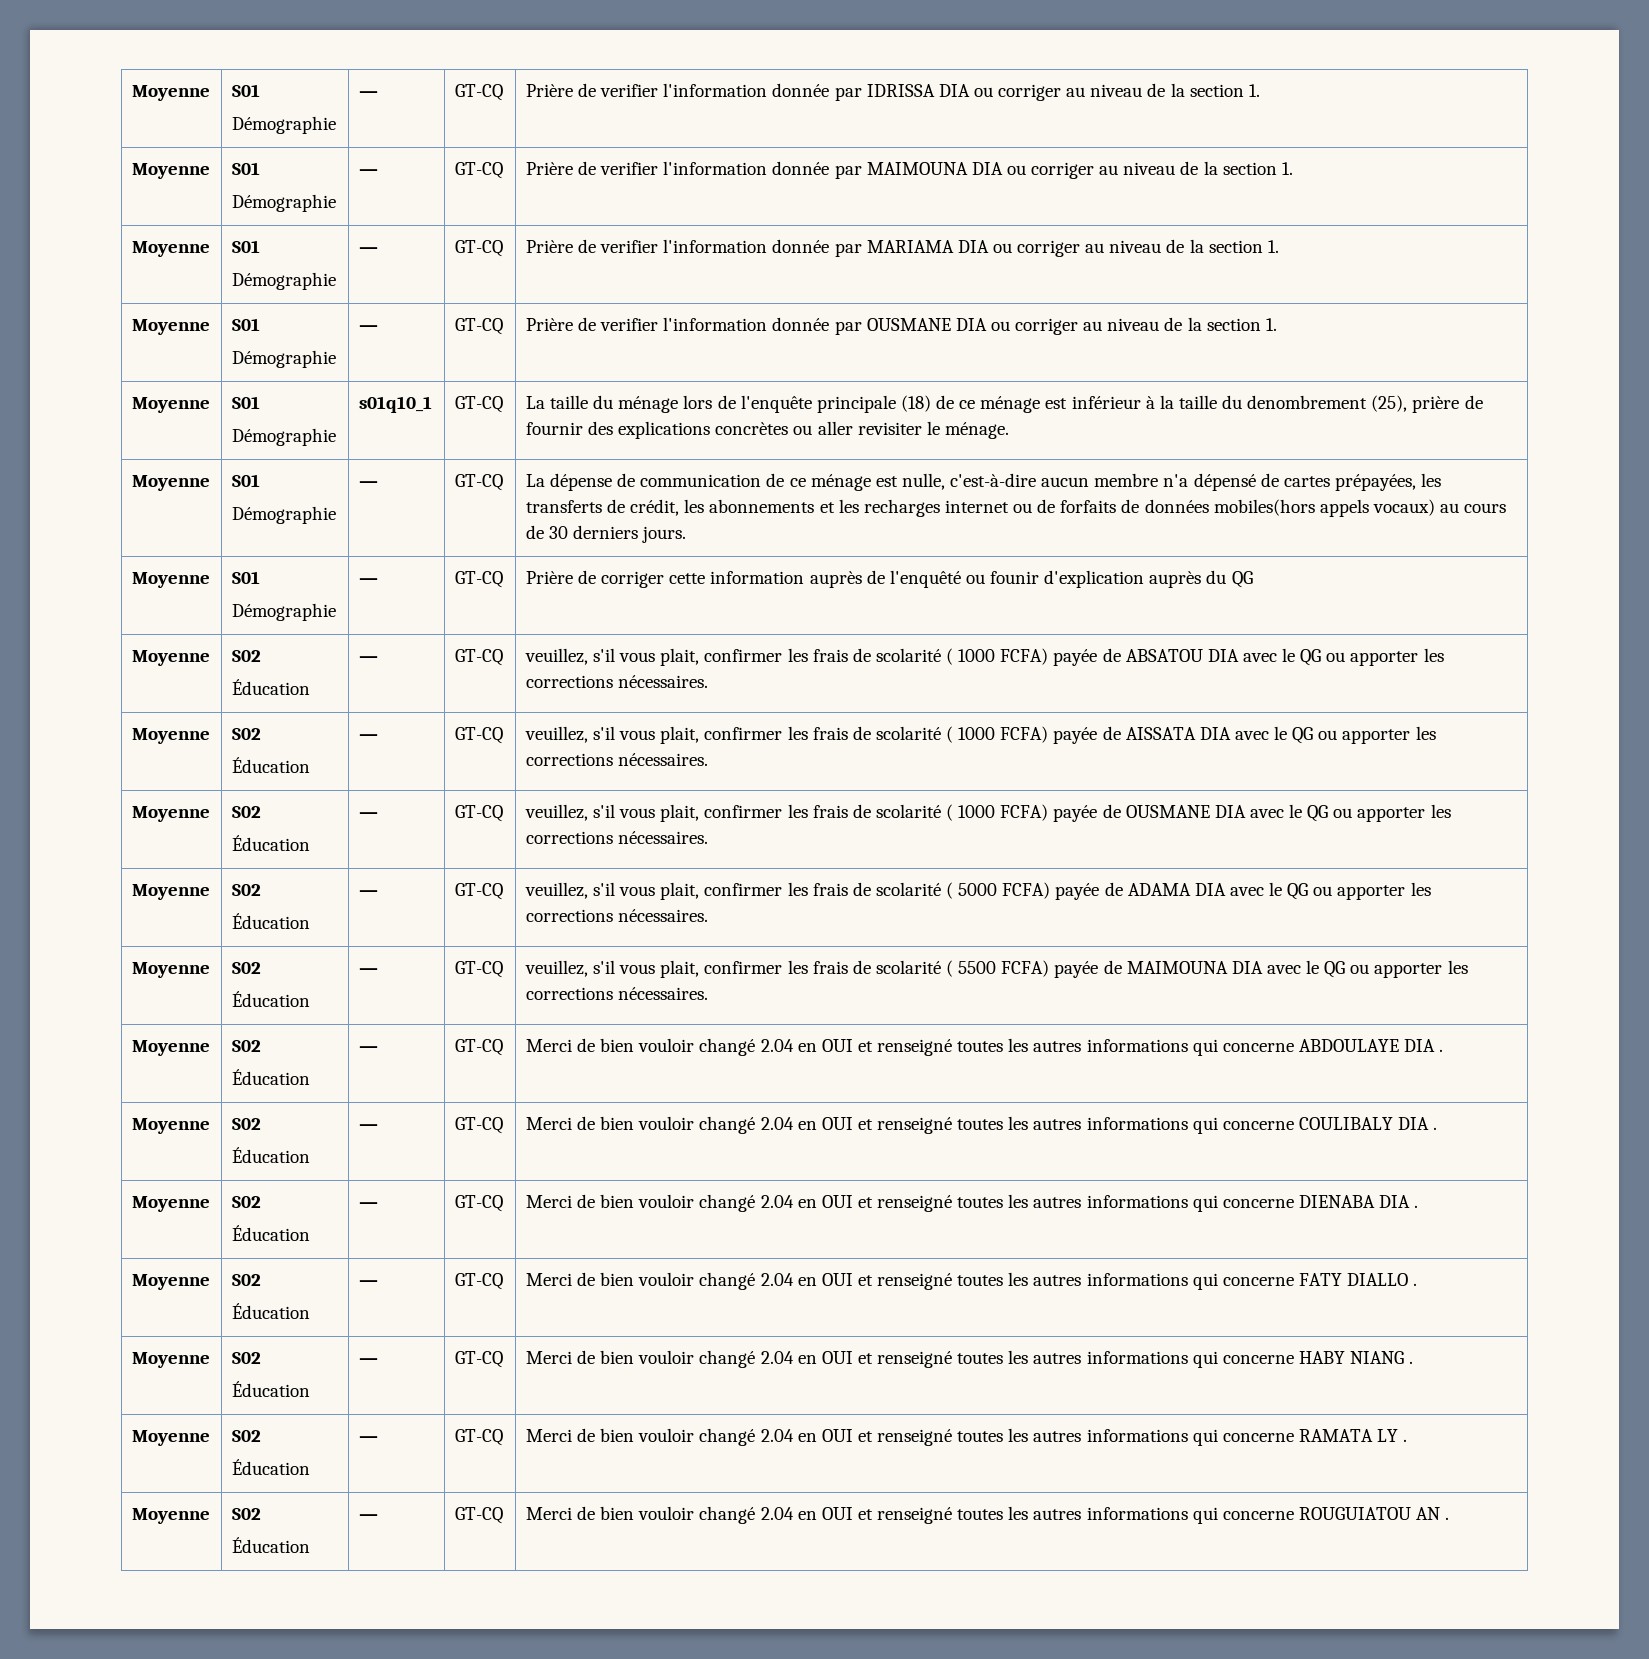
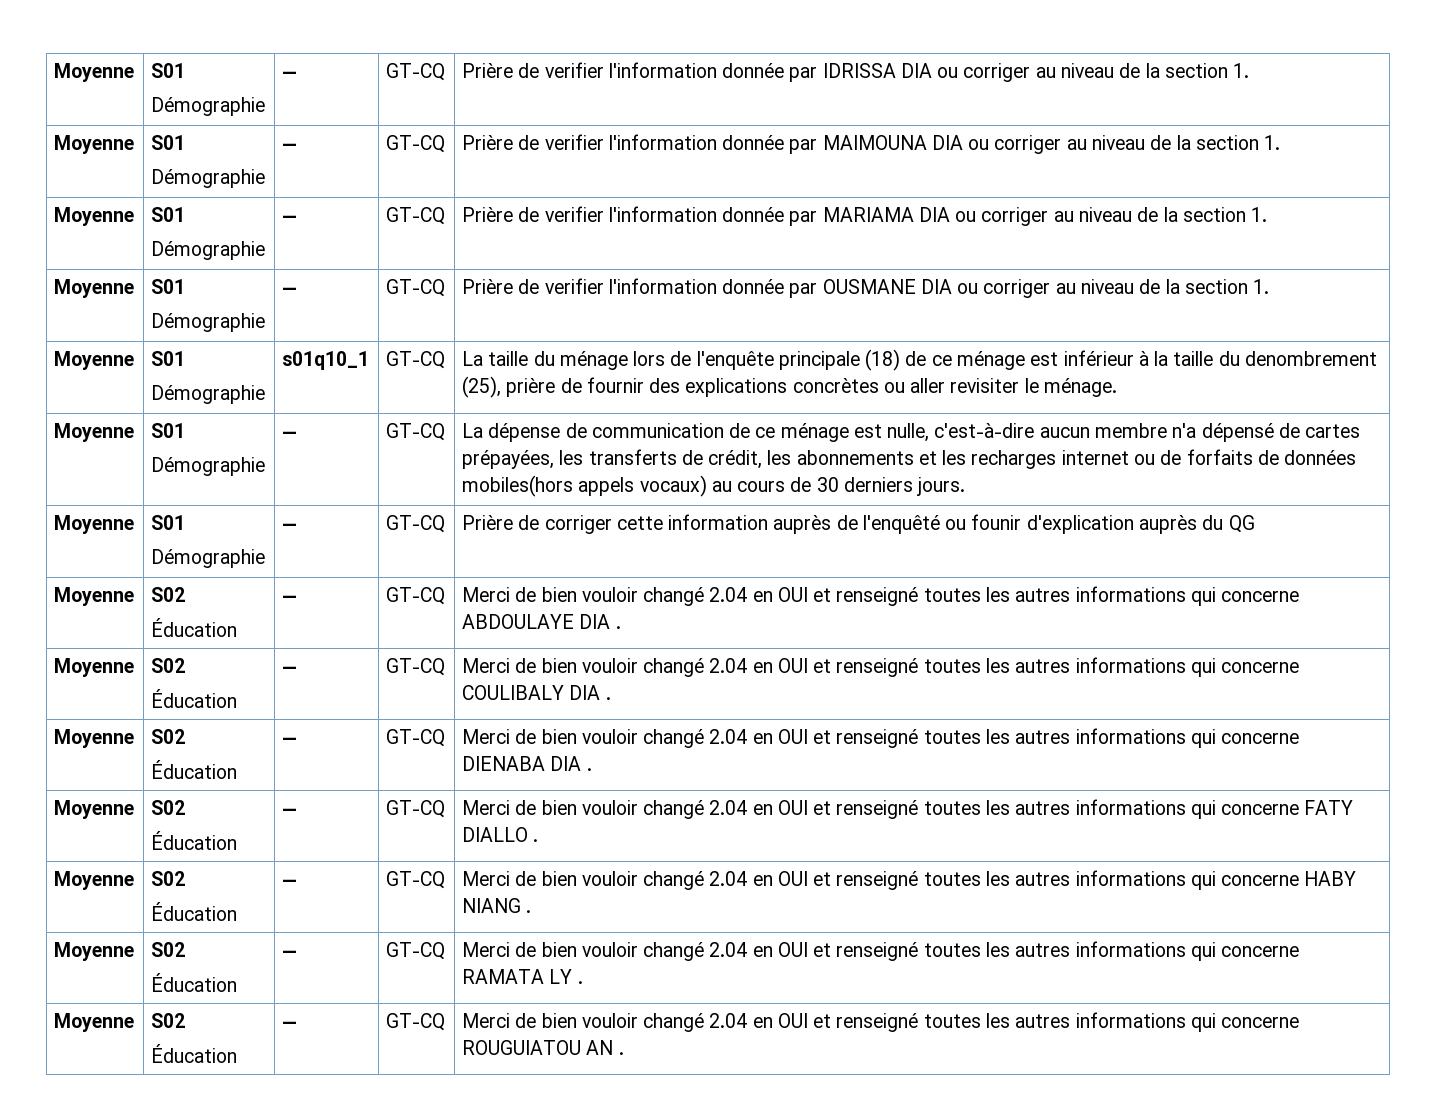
[231,679,310,695] [358,656,378,662] [454,649,503,666] [524,648,1444,666] [525,675,709,688] [131,728,210,744] [231,728,261,740] [231,757,310,773] [358,734,378,740] [454,727,503,744] [524,726,1436,744] [525,753,709,766] [131,806,210,822] [231,806,261,818] [231,835,310,851] [358,812,378,818] [454,805,503,822] [524,804,1451,822] [525,831,709,844] [131,884,210,900] [231,884,261,896] [231,913,310,929] [358,890,378,896] [454,883,503,900] [524,882,1431,900] [525,909,709,922] [131,962,210,978] [231,962,261,974] [231,991,310,1007] [358,968,378,974] [454,961,503,978] [524,960,1468,978] [525,987,709,1000] [131,1040,210,1056] [231,1040,261,1052] // Éducation | — | GT-CQ | veuillez, s'il vous plait, confirmer les frais de scolarité ( 1000 FCFA) payée de ABSATOU DIA avec le QG ou apporter les corrections nécessaires. // Moyenne | S02 // Éducation | — | GT-CQ | veuillez, s'il vous plait, confirmer les frais de scolarité ( 1000 FCFA) payée de AISSATA DIA avec le QG ou apporter les corrections nécessaires. // Moyenne | S02 // Éducation | — | GT-CQ | veuillez, s'il vous plait, confirmer les frais de scolarité ( 1000 FCFA) payée de OUSMANE DIA avec le QG ou apporter les corrections nécessaires. // Moyenne | S02 // Éducation | — | GT-CQ | veuillez, s'il vous plait, confirmer les frais de scolarité ( 5000 FCFA) payée de ADAMA DIA avec le QG ou apporter les corrections nécessaires. // Moyenne | S02 // Éducation | — | GT-CQ | veuillez, s'il vous plait, confirmer les frais de scolarité ( 5500 FCFA) payée de MAIMOUNA DIA avec le QG ou apporter les corrections nécessaires. // Moyenne | S02 -> (186, 594) none

